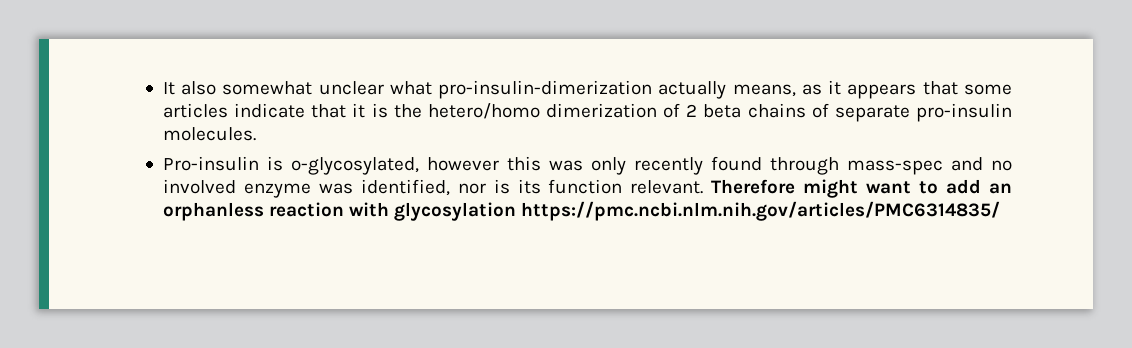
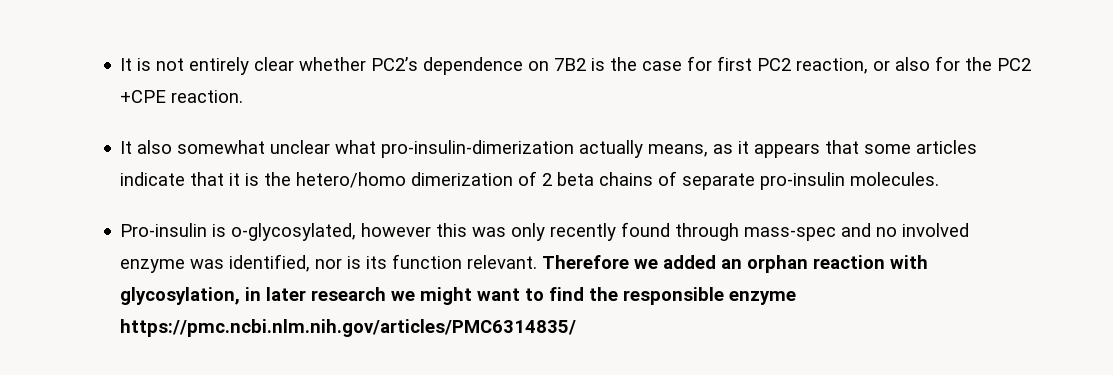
[162,82,175,95] It -> [120,56,1032,75] [120,90,244,103] [120,141,133,154] It is not entirely clear whether PC2’s dependence on 7B2 is the case for first PC2 reaction, or also for the PC2 +CPE reaction. // It
[803,179,1012,198] [162,202,517,221] might want to add an orphanless reaction with glycosylation -> [634,255,929,273] [120,287,797,305] we added an orphan reaction with glycosylation, in later research we might want to find the responsible enzyme

